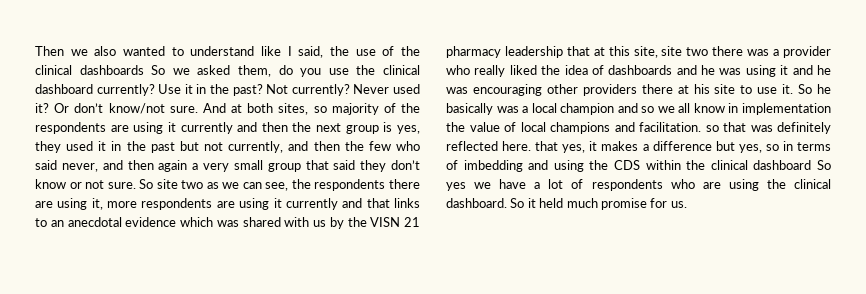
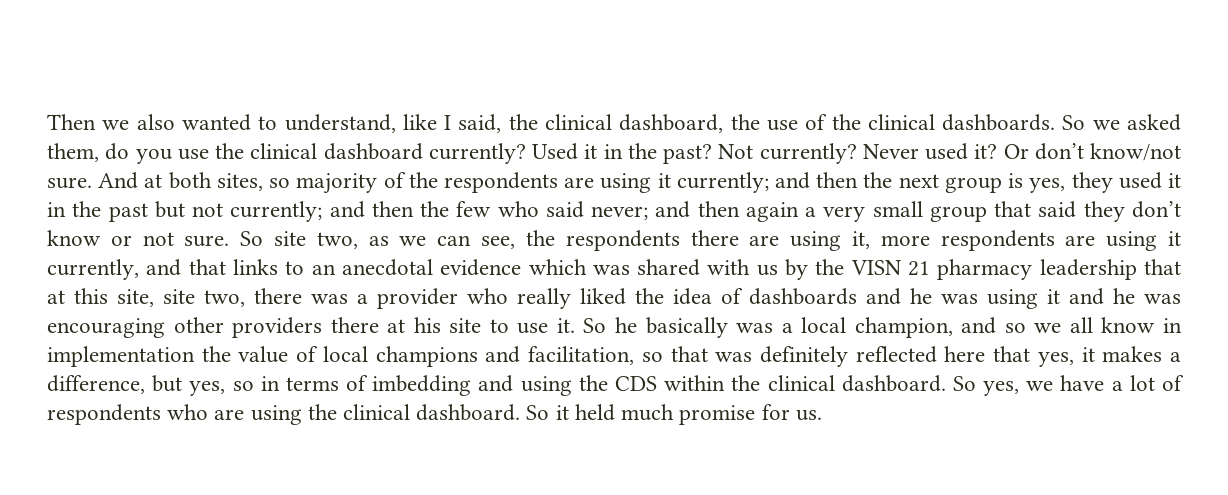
[190,46,255,56] understand -> [284,114,396,133] understand,
(349, 51) none -> [545,114,760,133] clinical dashboard, the
[79,65,144,75] dashboards -> [942,114,1056,131] dashboards.
[158,84,182,94] Use -> [532,143,578,160] Used
[180,122,233,134] currently -> [676,172,769,193] currently;
[228,141,284,153] currently, -> [230,201,323,222] currently;
[61,163,98,172] never, -> [591,206,649,220] never;
[181,180,204,189] two -> [316,232,358,249] two,
[285,198,338,210] currently -> [47,259,139,280] currently,
[686,47,709,56] two -> [204,290,245,307] two,
[560,103,615,115] champion -> [854,317,953,338] champion,
[639,122,701,132] facilitation. -> [528,346,635,365] facilitation,
[502,141,532,151] here. -> [944,346,986,362] here
[652,141,712,151] difference -> [47,375,145,394] difference,
[753,160,831,170] [446,182,466,191] dashboard So yes -> [841,375,1020,396] dashboard. So yes,

